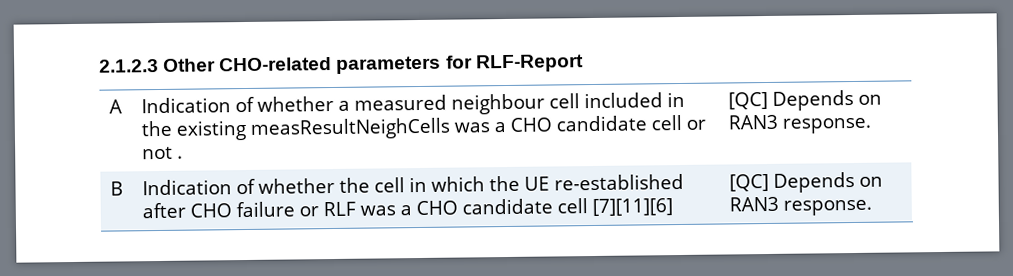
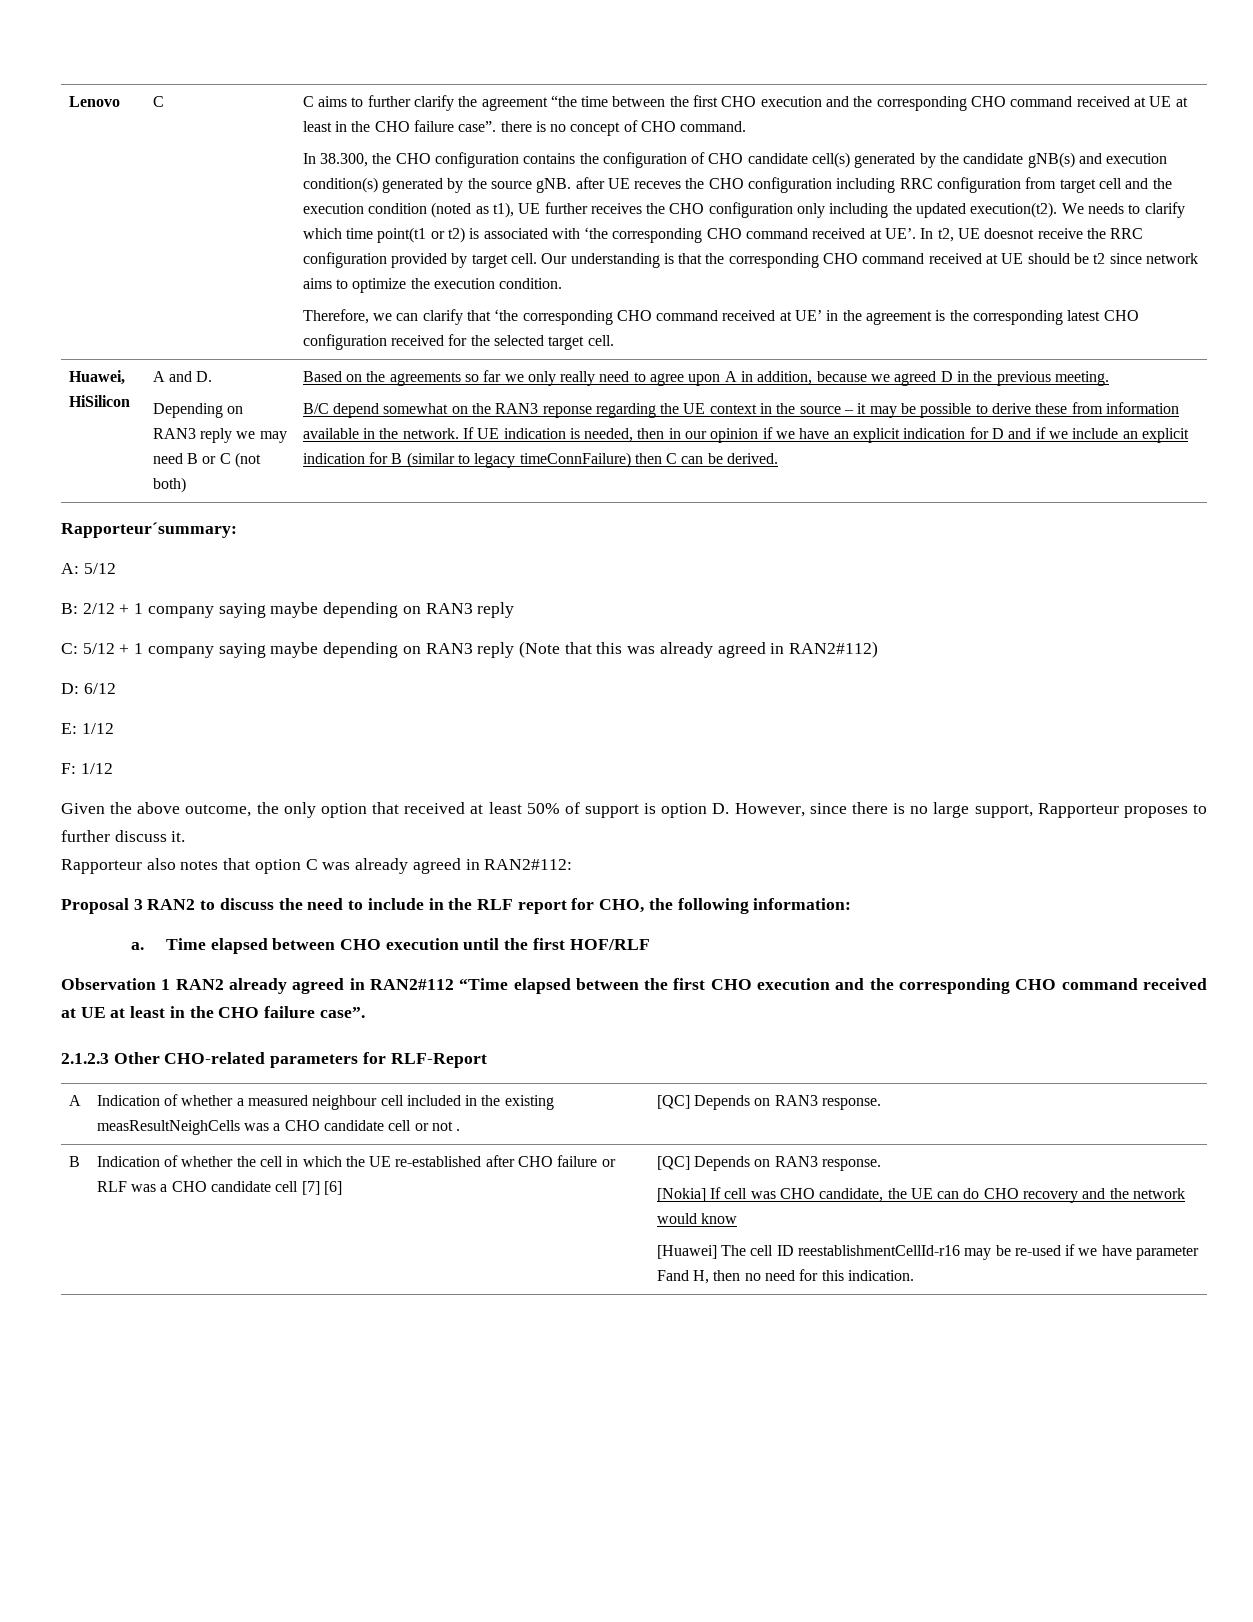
(99, 66) none -> [68,96,120,107] [152,96,164,107] [302,95,1188,111] [302,120,747,136] [302,152,1168,168] [302,177,1172,193] [302,202,1185,218] [302,227,1144,243] [302,252,1198,268] [302,278,563,293] [302,309,1139,325] [302,334,614,350] [68,370,125,385] [68,395,130,407] [152,371,213,382] [152,403,243,418] [152,428,287,443] [152,452,261,468] [152,477,186,493] [302,370,1109,386] [302,402,1179,418] [302,427,1189,443] [302,452,779,468] [61,522,237,538] [61,563,116,574] [61,602,515,618] [61,641,879,658] [61,683,116,694] [61,723,114,734] [61,763,113,774] [61,802,1208,818] [61,830,186,842] [61,858,573,874] [61,898,852,914] [130,938,650,954] [61,978,1207,994] [61,1006,365,1018] Lenovo | C | C aims to further clarify the agreement “the time between the first CHO execution and the corresponding CHO command received at UE at least in the CHO failure case”. there is no concept of CHO command. // In 38.300, the CHO configuration contains the configuration of CHO candidate cell(s) generated by the candidate gNB(s) and execution condition(s) generated by the source gNB. after UE receves the CHO configuration including RRC configuration from target cell and the execution condition (noted as t1), UE further receives the CHO configuration only including the updated execution(t2). We needs to clarify which time point(t1 or t2) is associated with ‘the corresponding CHO command received at UE’. In t2, UE doesnot receive the RRC configuration provided by target cell. Our understanding is that the corresponding CHO command received at UE should be t2 since network aims to optimize the execution condition. // Therefore, we can clarify that ‘the corresponding CHO command received at UE’ in the agreement is the corresponding latest CHO configuration received for the selected target cell. // Huawei, HiSilicon | A and D. // Depending on RAN3 reply we may need B or C (not both) | Based on the agreements so far we only really need to agree upon A in addition, because we agreed D in the previous meeting. // B/C depend somewhat on the RAN3 reponse regarding the UE context in the source – it may be possible to derive these from information available in the network. If UE indication is needed, then in our opinion if we have an explicit indication for D and if we include an explicit indication for B (similar to legacy timeConnFailure) then C can be derived. // Rapporteur´summary: // A: 5/12 // B: 2/12 + 1 company saying maybe depending on RAN3 reply // C: 5/12 + 1 company saying maybe depending on RAN3 reply (Note that this was already agreed in RAN2#112) // D: 6/12 // E: 1/12 // F: 1/12 // Given the above outcome, the only option that received at least 50% of support is option D. However, since there is no large support, Rapporteur proposes to further discuss it. // Rapporteur also notes that option C was already agreed in RAN2#112: // Proposal 3 RAN2 to discuss the need to include in the RLF report for CHO, the following information: // a. Time elapsed between CHO execution until the first HOF/RLF // Observation 1 RAN2 already agreed in RAN2#112 “Time elapsed between the first CHO execution and the corresponding CHO command received at UE at least in the CHO failure case”. //
[591,198,673,217] [728,171,883,193] [728,196,872,216] [7][11][6] | [QC] Depends on RAN3 response. -> [301,1181,342,1195] [656,1156,881,1171] [656,1187,1186,1203] [656,1213,737,1224] [656,1244,1200,1260] [656,1269,914,1284] [7] [6] | [QC] Depends on RAN3 response. // [Nokia] If cell was CHO candidate, the UE can do CHO recovery and the network would know // [Huawei] The cell ID reestablishmentCellId-r16 may be re-used if we have parameter Fand H, then no need for this indication.

